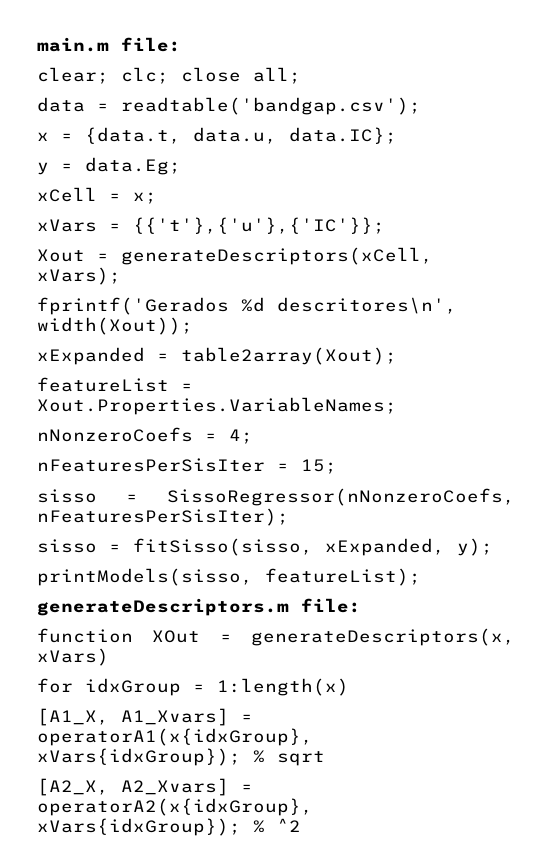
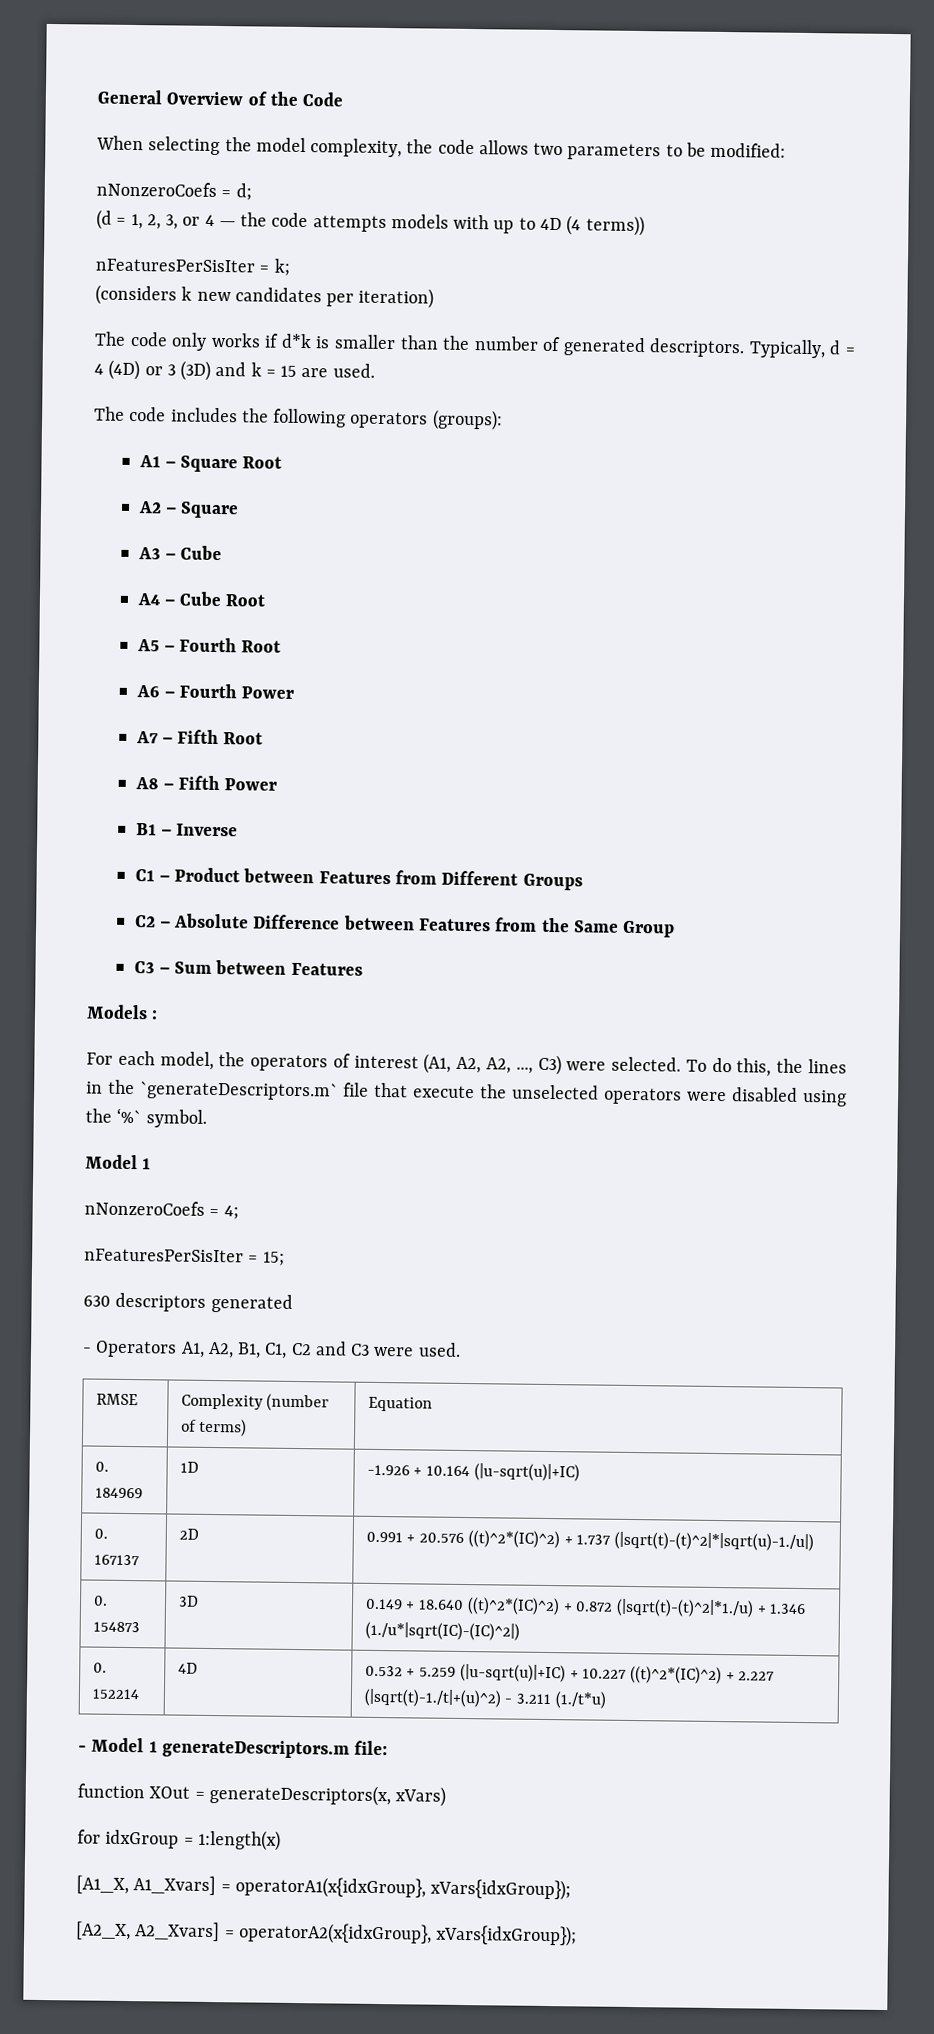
[37,37,181,52] [37,67,301,84] [37,97,421,115] [37,127,397,144] [37,157,181,175] [37,187,157,204] [37,217,385,234] [37,247,433,265] [37,267,121,285] [37,297,457,315] [37,317,193,335] [37,347,397,365] [37,377,193,392] [37,397,397,415] main.m file: // clear; clc; close all; // data = readtable('bandgap.csv'); // x = {data.t, data.u, data.IC}; // y = data.Eg; // xCell = x; // xVars = {{'t'},{'u'},{'IC'}}; // Xout = generateDescriptors(xCell, xVars); // fprintf('Gerados %d descritores\n', width(Xout)); // xExpanded = table2array(Xout); // featureList = Xout.Properties.VariableNames; -> [97,89,344,107] [96,135,787,161] [96,181,252,201] [96,209,645,237] [95,258,290,276] [95,284,435,309] [94,331,855,359] [94,359,375,381] [94,406,503,431] [138,455,283,473] [137,501,240,519] [137,545,223,561] [136,591,266,607] [136,637,282,653] [135,683,295,699] [135,729,264,745] [134,775,278,791] [135,823,239,837] [134,867,583,891] [134,913,676,938] [133,960,363,976] [86,1004,159,1020] [86,1050,848,1077] [86,1079,847,1107] [85,1107,207,1128] [85,1154,152,1170] General Overview of the Code // When selecting the model complexity, the code allows two parameters to be modified: // nNonzeroCoefs = d; // (d = 1, 2, 3, or 4 — the code attempts models with up to 4D (4 terms)) // nFeaturesPerSisIter = k; // (considers k new candidates per iteration) // The code only works if d*k is smaller than the number of generated descriptors. Typically, d = 4 (4D) or 3 (3D) and k = 15 are used. // The code includes the following operators (groups): // A1 – Square Root // A2 – Square // A3 – Cube // A4 – Cube Root // A5 – Fourth Root // A6 – Fourth Power // A7 – Fifth Root // A8 – Fifth Power // B1 – Inverse // C1 – Product between Features from Different Groups // C2 – Absolute Difference between Features from the Same Group // C3 – Sum between Features // Models : // For each model, the operators of interest (A1, A2, A2, ..., C3) were selected. To do this, the lines in the `generateDescriptors.m` file that execute the unselected operators were disabled using the ‘%` symbol. // Model 1
[37,488,515,506] [37,508,289,526] [37,538,493,556] [37,568,421,586] sisso = SissoRegressor(nNonzeroCoefs, nFeaturesPerSisIter); // sisso = fitSisso(sisso, xExpanded, y); // printModels(sisso, featureList); // -> [83,1292,293,1313] [82,1340,461,1359] [95,1393,138,1406] [180,1393,330,1412] [180,1418,248,1437] [367,1396,433,1412] [94,1461,109,1472] [94,1487,143,1499] [179,1461,199,1473] [366,1463,580,1482] [93,1528,108,1539] [93,1554,140,1566] [178,1528,199,1540] [365,1530,814,1552] [92,1595,108,1606] [92,1621,140,1633] [177,1595,199,1607] [364,1597,807,1618] [364,1621,520,1641] [92,1662,107,1673] [91,1688,139,1700] [177,1662,198,1674] [364,1663,776,1685] [363,1688,607,1709] [78,1737,158,1753] 630 descriptors generated // - Operators A1, A2, B1, C1, C2 and C3 were used. // RMSE | Complexity (number of terms) | Equation // 0. 184969 | 1D | -1.926 + 10.164 (|u-sqrt(u)|+IC) // 0. 167137 | 2D | 0.991 + 20.576 ((t)^2*(IC)^2) + 1.737 (|sqrt(t)-(t)^2|*|sqrt(u)-1./u|) // 0. 154873 | 3D | 0.149 + 18.640 ((t)^2*(IC)^2) + 0.872 (|sqrt(t)-(t)^2|*1./u) + 1.346 (1./u*|sqrt(IC)-(IC)^2|) // 0. 152214 | 4D | 0.532 + 5.259 (|u-sqrt(u)|+IC) + 10.227 ((t)^2*(IC)^2) + 2.227 (|sqrt(t)-1./t|+(u)^2) - 3.211 (1./t*u) // - Model 1
[253,750,325,766] % sqrt -> (572, 1889) none
[253,818,301,833] % ^2 -> (578, 1935) none

